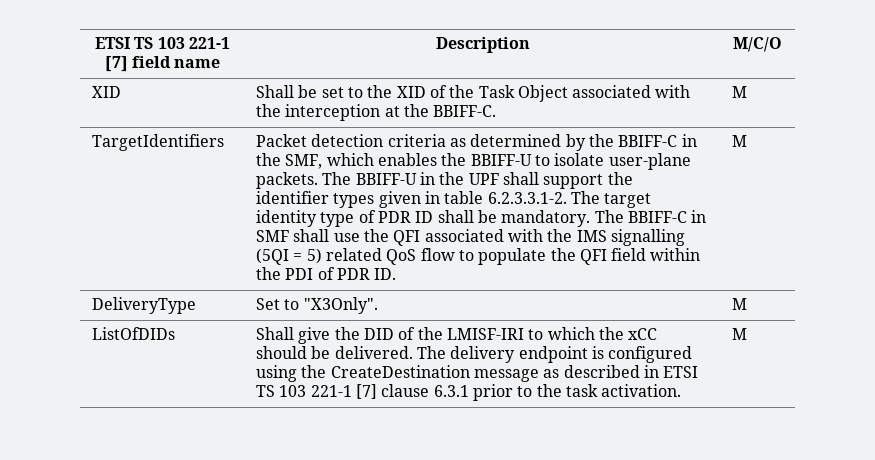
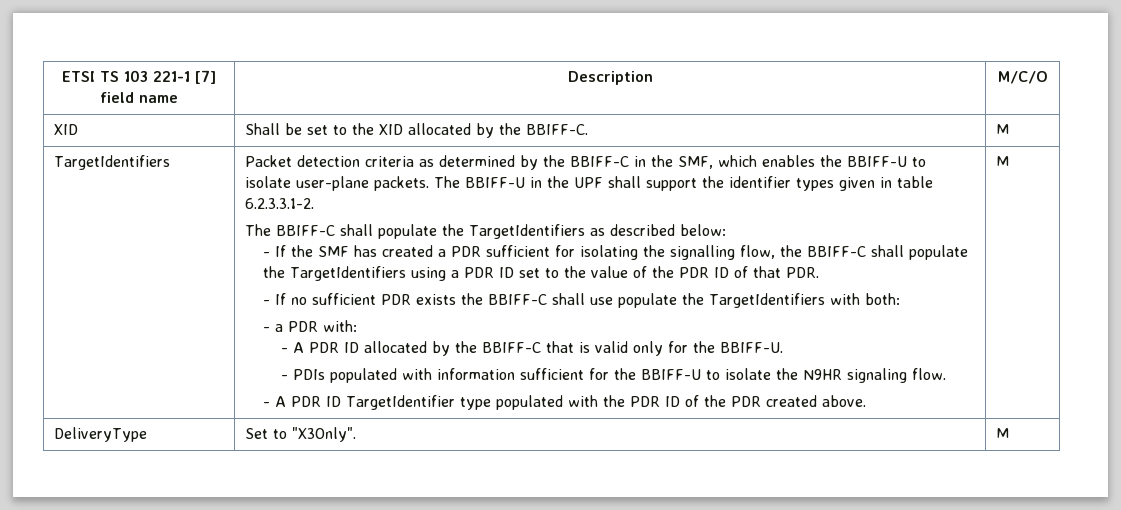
[429,85,691,102] [255,104,400,121] of the Task Object associated with the interception at -> [408,123,495,138] allocated by
[570,191,652,208] [255,210,707,227] [255,229,685,246] [255,248,701,265] [255,267,397,280] The target identity type of PDR ID shall be mandatory. The BBIFF-C in SMF shall use the QFI associated with the IMS signalling (5QI = 5) related QoS flow to populate the QFI field within the PDI of PDR ID. -> [245,224,727,239] [263,245,969,260] [263,266,820,281] [263,293,901,308] [263,320,358,332] [280,341,783,356] [280,368,946,383] [263,395,867,410] // The BBIFF-C shall populate the TargetIdentifiers as described below: // - If the SMF has created a PDR sufficient for isolating the signalling flow, the BBIFF-C shall populate the TargetIdentifiers using a PDR ID set to the value of the PDR ID of that PDR. // - If no sufficient PDR exists the BBIFF-C shall use populate the TargetIdentifiers with both: // - a PDR with: // - A PDR ID allocated by the BBIFF-C that is valid only for the BBIFF-U. // - PDIs populated with information sufficient for the BBIFF-U to isolate the N9HR signaling flow. // - A PDR ID TargetIdentifier type populated with the PDR ID of the PDR created above.
[91,327,175,340] [255,327,658,344] [255,346,693,363] [255,365,699,382] [255,384,682,401] [731,328,747,340] // ListOfDIDs | Shall give the DID of the LMISF-IRI to which the xCC should be delivered. The delivery endpoint is configured using the CreateDestination message as described in ETSI TS 103 221-1 [7] clause 6.3.1 prior to the task activation. | M -> (1010, 433) none

